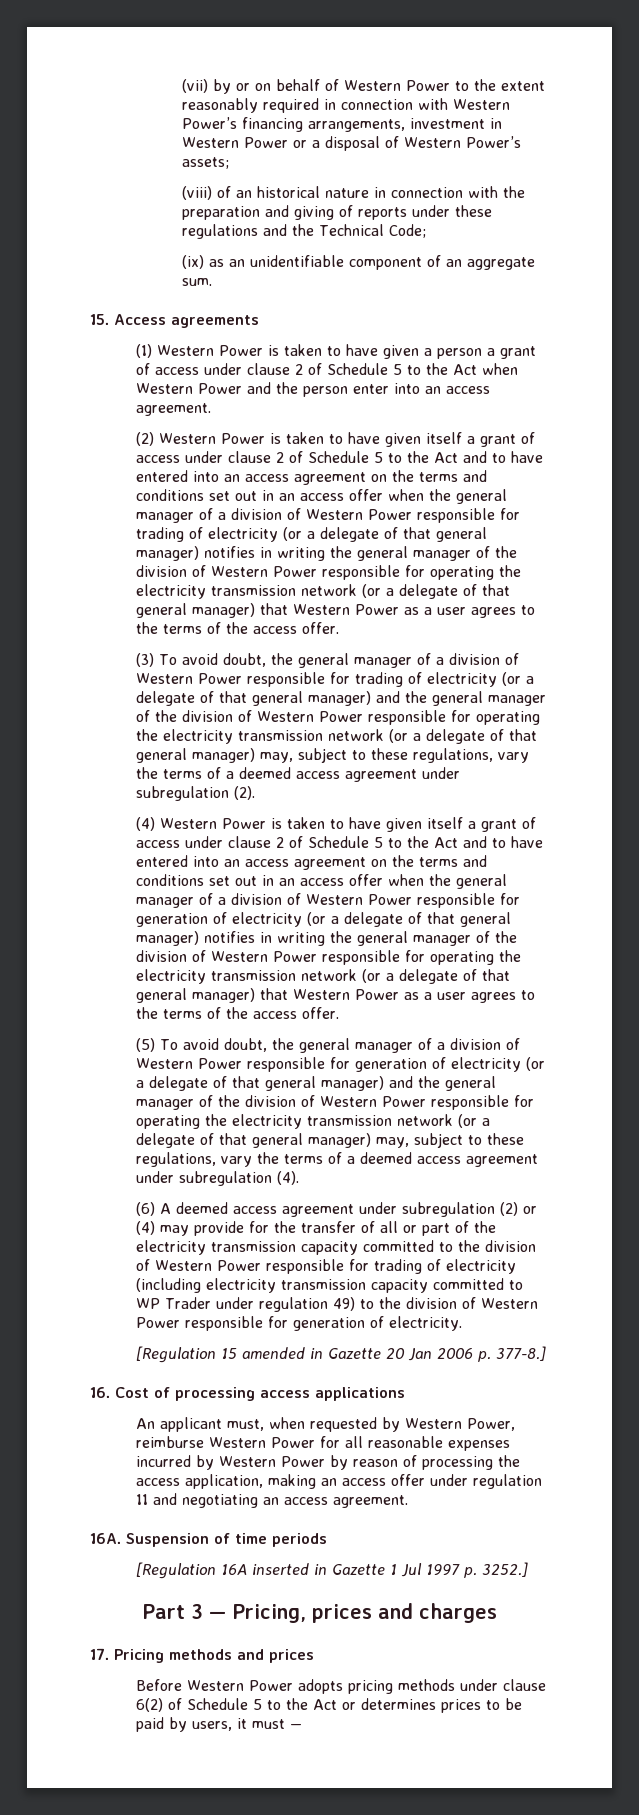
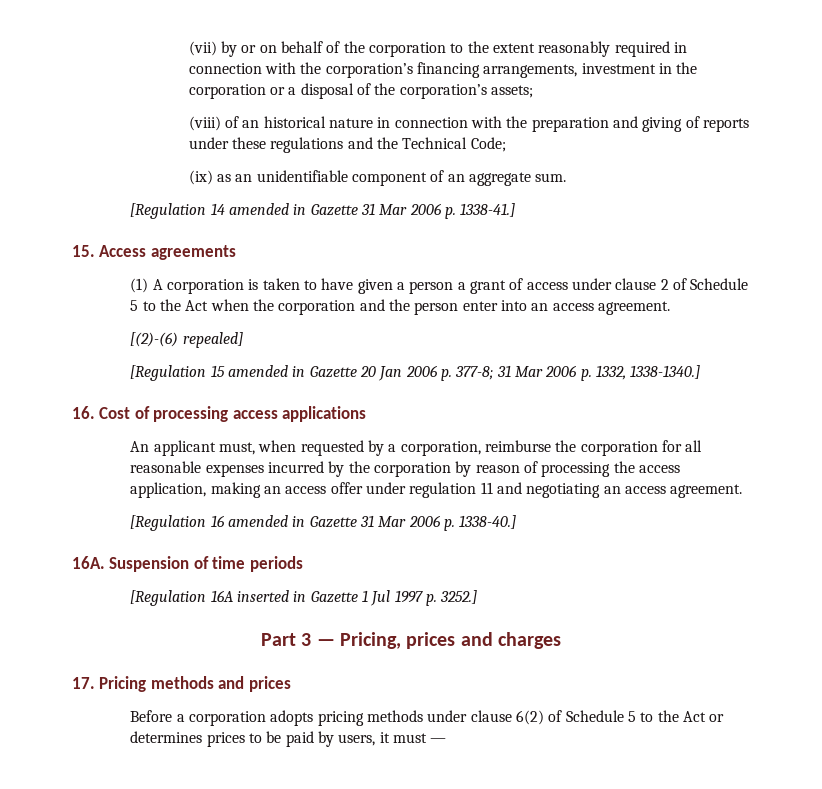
[343,80,450,91] Western Power -> [343,41,446,57] the corporation
[452,99,510,110] [181,117,237,129] Western Power’s -> [300,62,413,78] the corporation’s
[181,137,288,148] Western Power -> [676,62,698,74] [188,84,266,99] the corporation
[403,136,521,148] Western Power’s -> [374,83,487,99] the corporation’s
(212, 282) none -> [130,203,516,219] // [Regulation 14 amended in Gazette 31 Mar 2006 p. 1338-41.]
[156,345,263,356] Western Power -> [152,279,245,294] A corporation
[135,383,242,394] Western Power -> [252,299,356,315] the corporation
[135,432,535,447] [135,451,543,463] [135,470,487,485] [135,489,507,504] [135,508,520,523] [135,527,487,542] [135,546,517,561] [135,565,521,580] [135,584,510,599] [135,603,535,618] [135,622,339,634] [135,653,519,668] [135,672,534,687] [135,691,546,706] [135,710,540,725] [135,729,537,744] [135,748,529,763] [135,767,460,782] [135,786,255,801] [135,817,536,832] [135,836,543,848] [135,855,487,870] [135,874,507,889] [135,893,520,908] [135,912,511,927] [135,931,517,946] [135,950,521,965] [135,969,510,984] [135,988,535,1003] [135,1007,339,1019] [135,1038,520,1053] [135,1057,545,1072] [135,1076,496,1091] [135,1095,534,1110] [135,1114,490,1129] [135,1133,524,1148] [135,1152,538,1167] [135,1171,299,1186] [135,1202,537,1217] [135,1221,496,1236] [135,1240,536,1255] [135,1259,516,1274] [135,1278,523,1293] [135,1297,538,1312] [135,1316,462,1331] (2) Western Power is taken to have given itself a grant of access under clause 2 of Schedule 5 to the Act and to have entered into an access agreement on the terms and conditions set out in an access offer when the general manager of a division of Western Power responsible for trading of electricity (or a delegate of that general manager) notifies in writing the general manager of the division of Western Power responsible for operating the electricity transmission network (or a delegate of that general manager) that Western Power as a user agrees to the terms of the access offer. // (3) To avoid doubt, the general manager of a division of Western Power responsible for trading of electricity (or a delegate of that general manager) and the general manager of the division of Western Power responsible for operating the electricity transmission network (or a delegate of that general manager) may, subject to these regulations, vary the terms of a deemed access agreement under subregulation (2). // (4) Western Power is taken to have given itself a grant of access under clause 2 of Schedule 5 to the Act and to have entered into an access agreement on the terms and conditions set out in an access offer when the general manager of a division of Western Power responsible for generation of electricity (or a delegate of that general manager) notifies in writing the general manager of the division of Western Power responsible for operating the electricity transmission network (or a delegate of that general manager) that Western Power as a user agrees to the terms of the access offer. // (5) To avoid doubt, the general manager of a division of Western Power responsible for generation of electricity (or a delegate of that general manager) and the general manager of the division of Western Power responsible for operating the electricity transmission network (or a delegate of that general manager) may, subject to these regulations, vary the terms of a deemed access agreement under subregulation (4). // (6) A deemed access agreement under subregulation (2) or (4) may provide for the transfer of all or part of the electricity transmission capacity committed to the division of Western Power responsible for trading of electricity (including electricity transmission capacity committed to WP Trader under regulation 49) to the division of Western Power responsible for generation of electricity. -> [130,332,243,348] [(2)-(6) repealed]
[495,1346,546,1361] 377-8.] -> [455,365,701,381] 377-8; 31 Mar 2006 p. 1332, 1338-1340.]
[404,1418,515,1431] [135,1436,315,1448] Western Power, reimburse Western Power -> [388,440,658,456] a corporation, reimburse the corporation
[218,1456,325,1467] Western Power -> [348,461,451,477] the corporation
(408, 1501) none -> [130,515,517,531] // [Regulation 16 amended in Gazette 31 Mar 2006 p. 1338-40.]
[186,1680,293,1691] Western Power -> [176,711,267,726] a corporation

